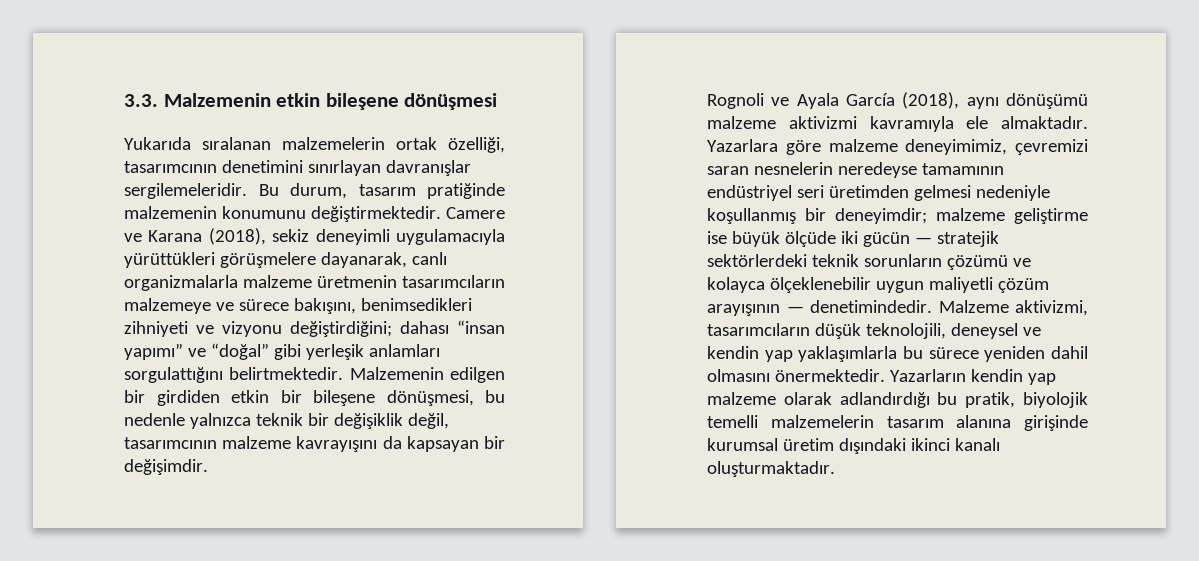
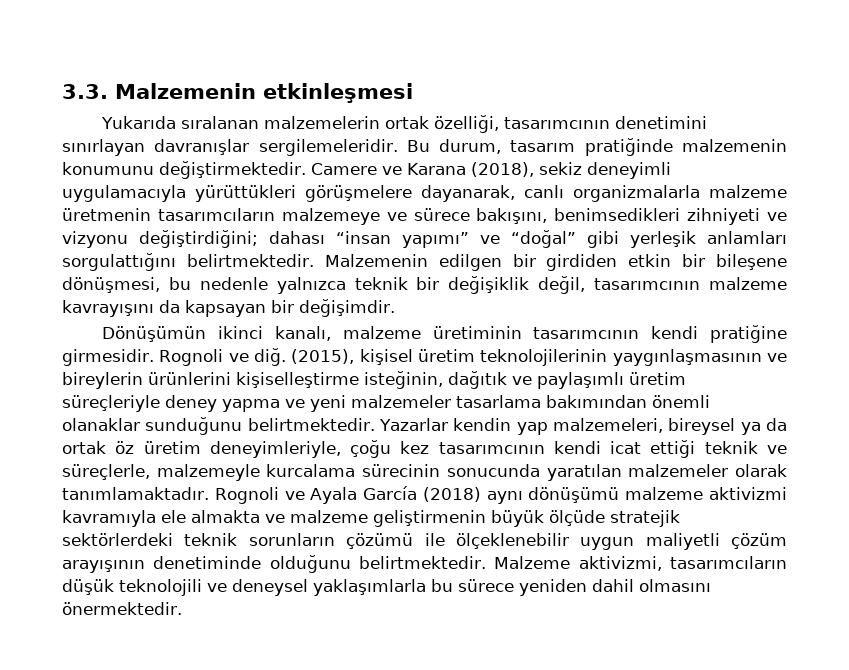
[276,93,498,110] etkin bileşene dönüşmesi -> [263,83,413,103] etkinleşmesi
(208, 467) none -> [102,325,787,343] [62,348,788,366] [62,371,686,389] [62,395,710,412] [62,417,787,435] [62,440,787,458] [62,464,787,481] [62,487,209,500] Dönüşümün ikinci kanalı, malzeme üretiminin tasarımcının kendi pratiğine girmesidir. Rognoli ve diğ. (2015), kişisel üretim teknolojilerinin yaygınlaşmasının ve bireylerin ürünlerini kişiselleştirme isteğinin, dağıtık ve paylaşımlı üretim süreçleriyle deney yapma ve yeni malzemeler tasarlama bakımından önemli olanaklar sunduğunu belirtmektedir. Yazarlar kendin yap malzemeleri, bireysel ya da ortak öz üretim deneyimleriyle, çoğu kez tasarımcının kendi icat ettiği teknik ve süreçlerle, malzemeyle kurcalama sürecinin sonucunda yaratılan malzemeler olarak tanımlamaktadır.
[902,92,960,109] (2018), -> [422,487,481,502] (2018)
[1001,116,1088,129] [707,139,1088,155] [707,162,1004,178] [707,185,1050,201] [707,208,1088,224] [707,231,932,247] almaktadır. Yazarlara göre malzeme deneyimimiz, çevremizi saran nesnelerin neredeyse tamamının endüstriyel seri üretimden gelmesi nedeniyle koşullanmış bir deneyimdir; malzeme geliştirme ise büyük ölçüde iki gücün — -> [191,510,605,527] almakta ve malzeme geliştirmenin büyük ölçüde
[1012,258,1031,267] [707,277,765,293] ve kolayca -> [424,533,445,546] ile
[786,300,932,313] — denetimindedir. -> [153,555,487,573] denetiminde olduğunu belirtmektedir.
[865,323,1041,339] [707,346,793,362] teknolojili, deneysel ve kendin yap -> [119,579,308,596] teknolojili ve deneysel
[889,369,1056,385] [707,392,1088,408] [707,415,1088,431] [707,438,1000,454] [707,461,835,477] Yazarların kendin yap malzeme olarak adlandırdığı bu pratik, biyolojik temelli malzemelerin tasarım alanına girişinde kurumsal üretim dışındaki ikinci kanalı oluşturmaktadır. -> (182, 608) none

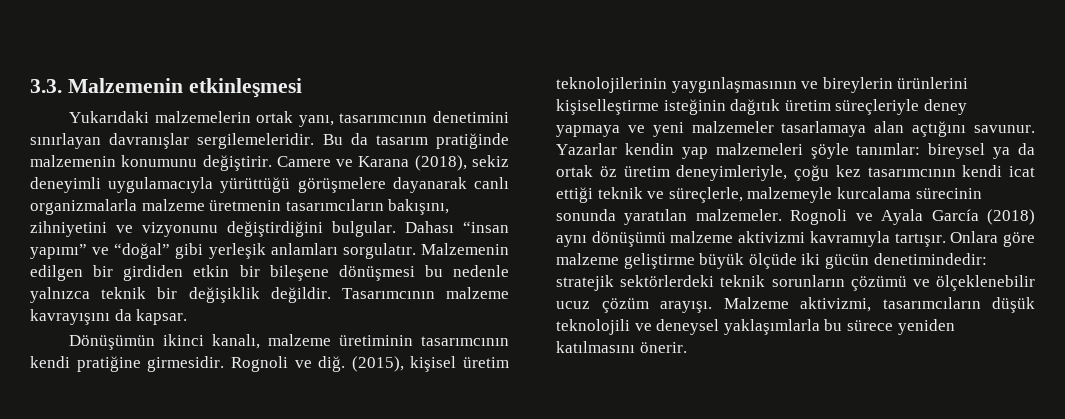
[101,116,260,129] Yukarıda sıralanan -> [69,111,150,123] Yukarıdaki
[434,115,500,133] özelliği, -> [298,115,334,127] yanı,
[439,139,502,154] durum, -> [350,133,368,145] da
[159,161,306,179] değiştirmektedir. -> [202,155,272,171] değiştirir.
[195,185,515,202] yürüttükleri görüşmelere dayanarak, -> [220,177,467,193] yürüttüğü görüşmelere dayanarak
[281,208,787,225] [62,230,325,248] malzemeye ve sürece bakışını, benimsedikleri zihniyeti ve vizyonu değiştirdiğini; dahası -> [388,199,450,215] [30,221,454,237] bakışını, zihniyetini ve vizyonunu değiştirdiğini bulgular. Dahası
[62,253,314,271] sorgulattığını belirtmektedir. -> [342,243,416,259] sorgulatır.
[62,277,160,293] dönüşmesi, -> [338,265,415,281] dönüşmesi
[538,276,701,294] değil, tasarımcının -> [270,287,435,303] değildir. Tasarımcının
[185,299,395,317] kapsayan bir değişimdir. -> [136,309,188,325] kapsar.
[364,371,624,389] isteğinin, dağıtık ve paylaşımlı -> [663,99,781,115] isteğinin dağıtık
[222,399,280,412] yapma -> [556,125,620,137] yapmaya
[456,395,710,408] [62,417,663,435] tasarlama bakımından önemli olanaklar sunduğunu belirtmektedir. Yazarlar kendin yap malzemeleri, -> [781,121,1035,137] [556,143,921,159] tasarlamaya alan açtığını savunur. Yazarlar kendin yap malzemeleri şöyle tanımlar:
[446,464,787,481] [62,487,209,500] sonucunda yaratılan malzemeler olarak tanımlamaktadır. -> [556,209,782,225] sonunda yaratılan malzemeler.
[161,510,605,527] ele almakta ve malzeme geliştirmenin büyük ölçüde -> [894,231,1035,247] [556,253,987,269] tartışır. Onlara göre malzeme geliştirme büyük ölçüde iki gücün denetimindedir:
[424,533,787,550] [62,555,487,573] ile ölçeklenebilir uygun maliyetli çözüm arayışının denetiminde olduğunu belirtmektedir. -> [912,275,1035,291] [556,298,712,313] ve ölçeklenebilir ucuz çözüm arayışı.
[592,579,711,592] [62,602,182,615] dahil olmasını önermektedir. -> [556,341,687,353] katılmasını önerir.

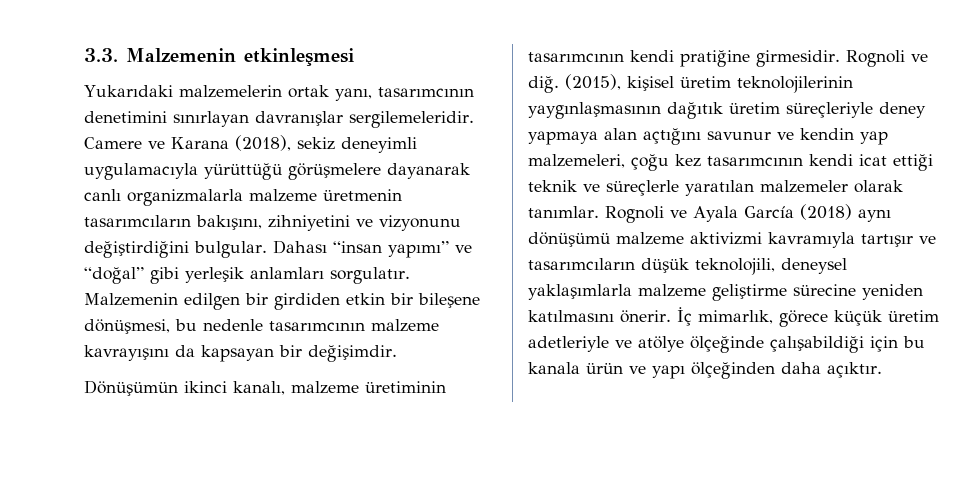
[322,133,510,149] [30,155,272,171] Bu da tasarım pratiğinde malzemenin konumunu değiştirir. -> (474, 119) none
[338,265,415,281] dönüşmesi -> [84,319,170,334] dönüşmesi,
[30,287,509,303] [30,309,188,325] yalnızca teknik bir değişiklik değildir. Tasarımcının malzeme kavrayışını da kapsar. -> [269,319,439,332] [84,345,397,362] tasarımcının malzeme kavrayışını da kapsayan bir değişimdir.
[801,77,969,93] [556,99,726,115] ve bireylerin ürünlerini kişiselleştirme isteğinin -> (661, 110) none
[627,121,1035,137] [556,143,1035,159] [556,165,788,181] ve yeni malzemeler tasarlamaya alan açtığını savunur. Yazarlar kendin yap malzemeleri şöyle tanımlar: bireysel ya da ortak öz üretim deneyimleriyle, -> [604,128,888,145] [528,154,625,168] alan açtığını savunur ve kendin yap malzemeleri,
[668,187,982,203] [556,209,782,225] süreçlerle, malzemeyle kurcalama sürecinin sonunda yaratılan malzemeler. -> [606,180,903,196] [528,206,599,218] süreçlerle yaratılan malzemeler olarak tanımlar.
[894,231,1035,247] [556,253,987,269] [556,275,1035,291] [556,297,1035,313] [556,319,955,335] [556,341,687,353] tartışır. Onlara göre malzeme geliştirme büyük ölçüde iki gücün denetimindedir: stratejik sektörlerdeki teknik sorunların çözümü ve ölçeklenebilir ucuz çözüm arayışı. Malzeme aktivizmi, tasarımcıların düşük teknolojili ve deneysel yaklaşımlarla bu sürece yeniden katılmasını önerir. -> [861,234,936,247] [528,258,847,275] [528,284,923,301] [528,307,939,327] [528,336,925,353] [528,362,882,379] tartışır ve tasarımcıların düşük teknolojili, deneysel yaklaşımlarla malzeme geliştirme sürecine yeniden katılmasını önerir. İç mimarlık, görece küçük üretim adetleriyle ve atölye ölçeğinde çalışabildiği için bu kanala ürün ve yapı ölçeğinden daha açıktır.

